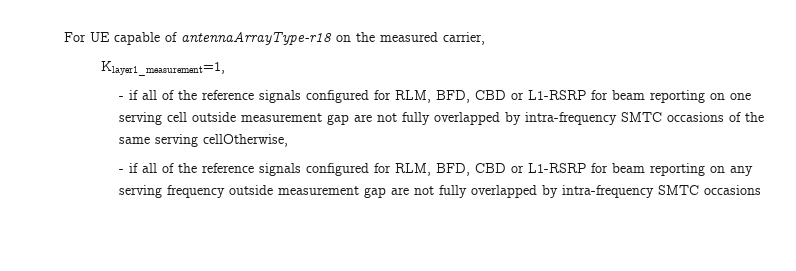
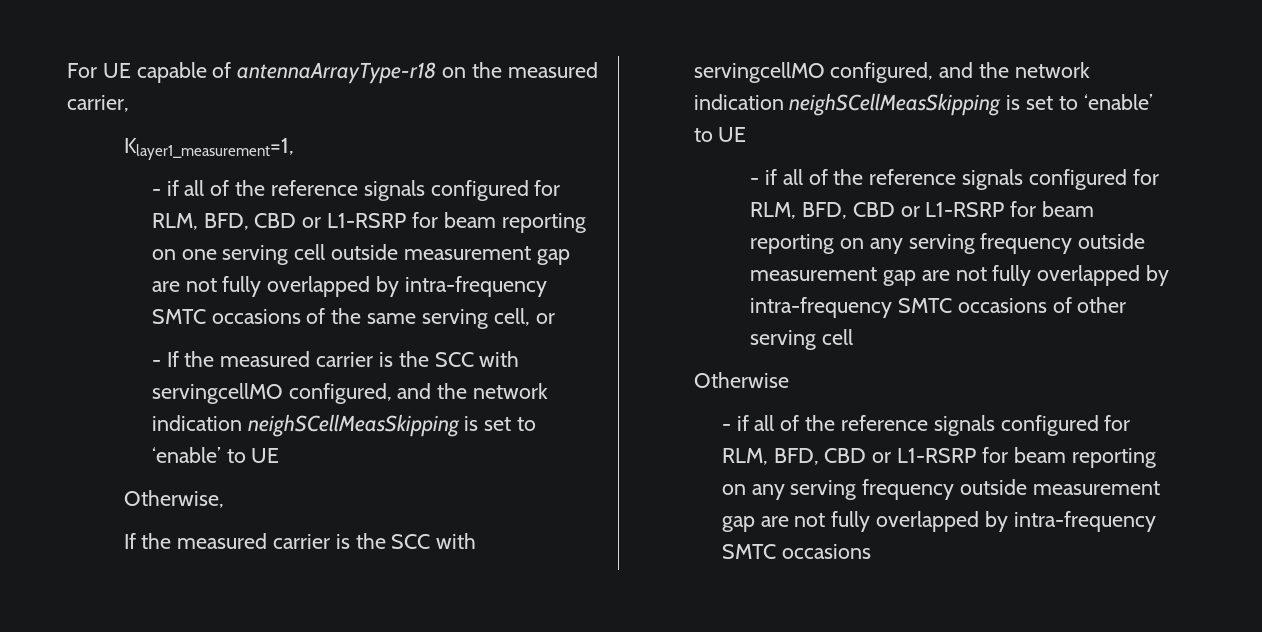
[202,134,288,147] cellOtherwise, -> [493,308,555,326] [151,351,520,367] [151,383,549,404] [151,414,537,437] [151,447,280,463] [123,490,224,508] [123,533,477,549] [693,62,1090,83] [693,93,1153,116] [693,127,747,142] [750,169,1159,190] [750,201,1094,219] [750,233,1146,254] [750,265,1169,286] [750,297,1127,318] [750,329,853,350] [693,372,789,388] cell, or // - If the measured carrier is the SCC with servingcellMO configured, and the network indication neighSCellMeasSkipping is set to ‘enable’ to UE // Otherwise, // If the measured carrier is the SCC with servingcellMO configured, and the network indication neighSCellMeasSkipping is set to ‘enable’ to UE // - if all of the reference signals configured for RLM, BFD, CBD or L1-RSRP for beam reporting on any serving frequency outside measurement gap are not fully overlapped by intra-frequency SMTC occasions of other serving cell // Otherwise

